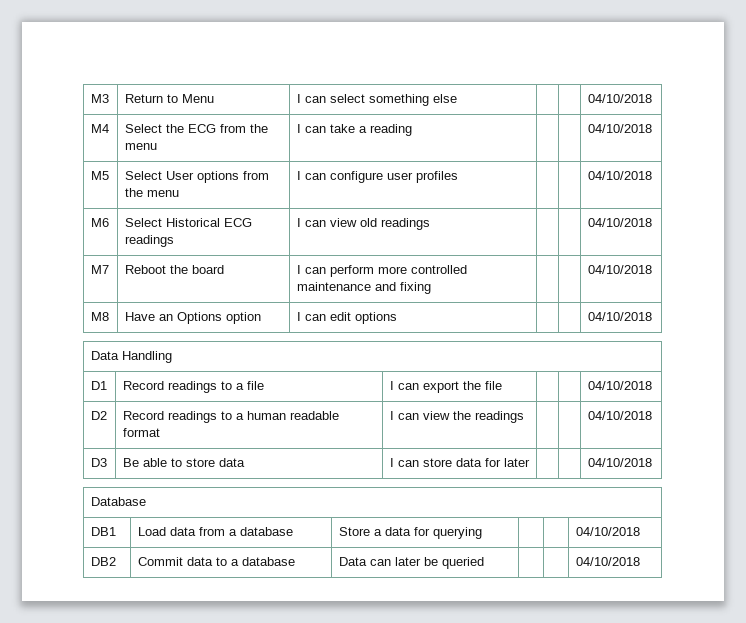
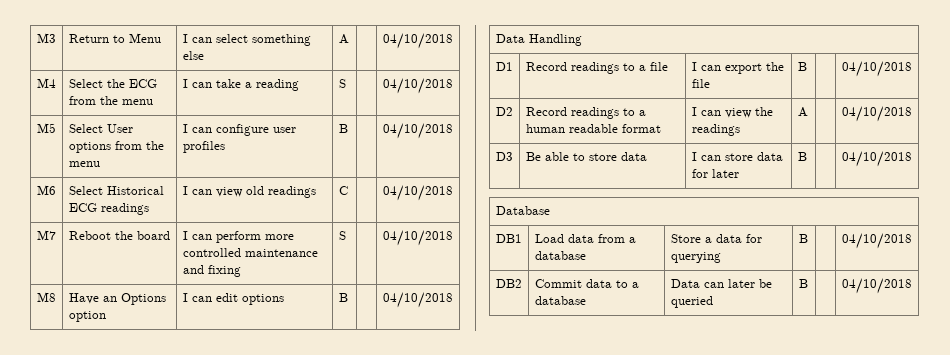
(457, 98) none -> [338,34,349,44] A
(412, 130) none -> [338,79,346,88] S
(458, 177) none -> [338,124,348,133] B
(430, 224) none -> [338,186,348,195] C
(431, 288) none -> [338,231,346,240] S
(397, 318) none -> [338,293,348,302] B
(502, 385) none -> [797,62,807,71] B
(524, 417) none -> [797,107,808,117] A
(530, 462) none -> [797,152,807,161] B
(482, 533) none -> [798,234,808,243] B
(484, 563) none -> [798,279,808,288] B

